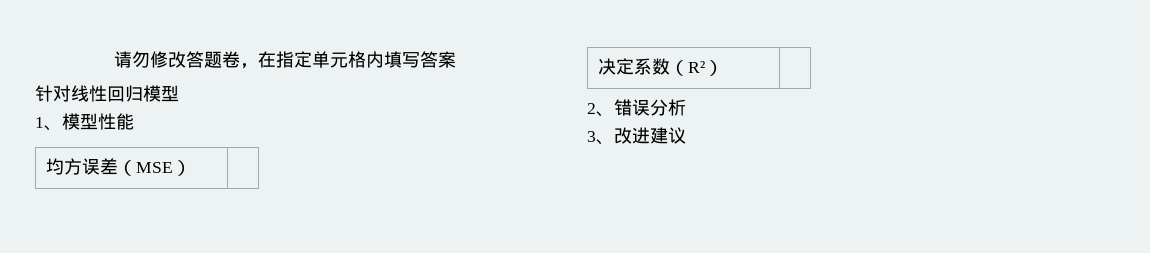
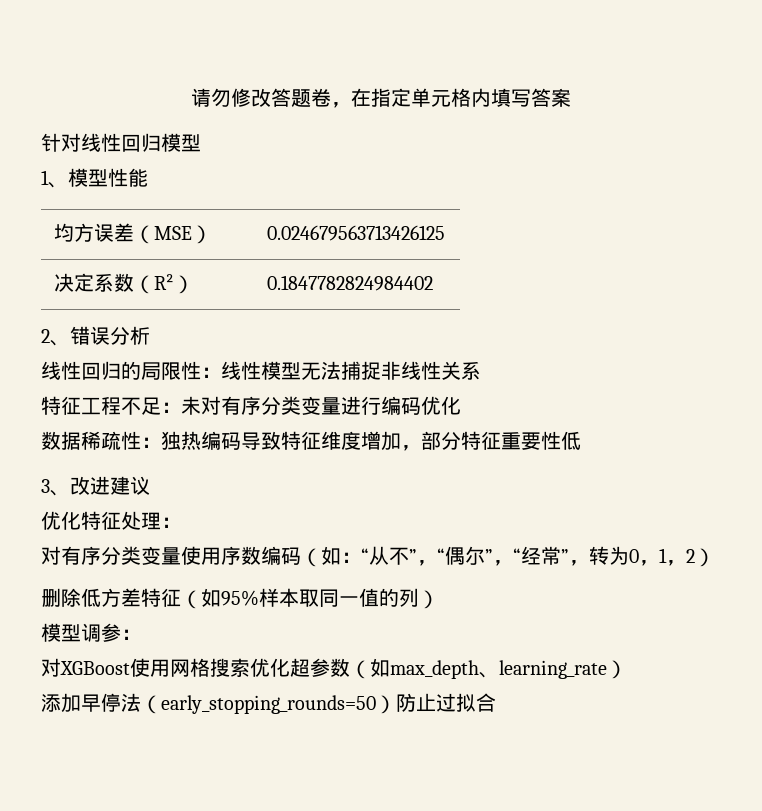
(192, 168) none -> [267,225,446,241] 0.024679563713426125
(724, 68) none -> [267,275,434,291] 0.1847782824984402
[587,127,686,145] 3、改进建议 -> [41,361,481,380] [41,396,461,415] [41,431,581,451] [41,476,150,496] [41,511,181,530] [41,546,715,567] [41,588,439,609] [41,623,141,642] [41,658,627,679] [41,693,496,714] 线性回归的局限性：线性模型无法捕捉非线性关系 // 特征工程不足：未对有序分类变量进行编码优化 // 数据稀疏性：独热编码导致特征维度增加，部分特征重要性低 // 3、改进建议 // 优化特征处理： // 对有序分类变量使用序数编码（如：“从不”，“偶尔”，“经常”，转为0，1，2） // 删除低方差特征（如95%样本取同一值的列） // 模型调参： // 对XGBoost使用网格搜索优化超参数（如max_depth、learning_rate） // 添加早停法（early_stopping_rounds=50）防止过拟合

